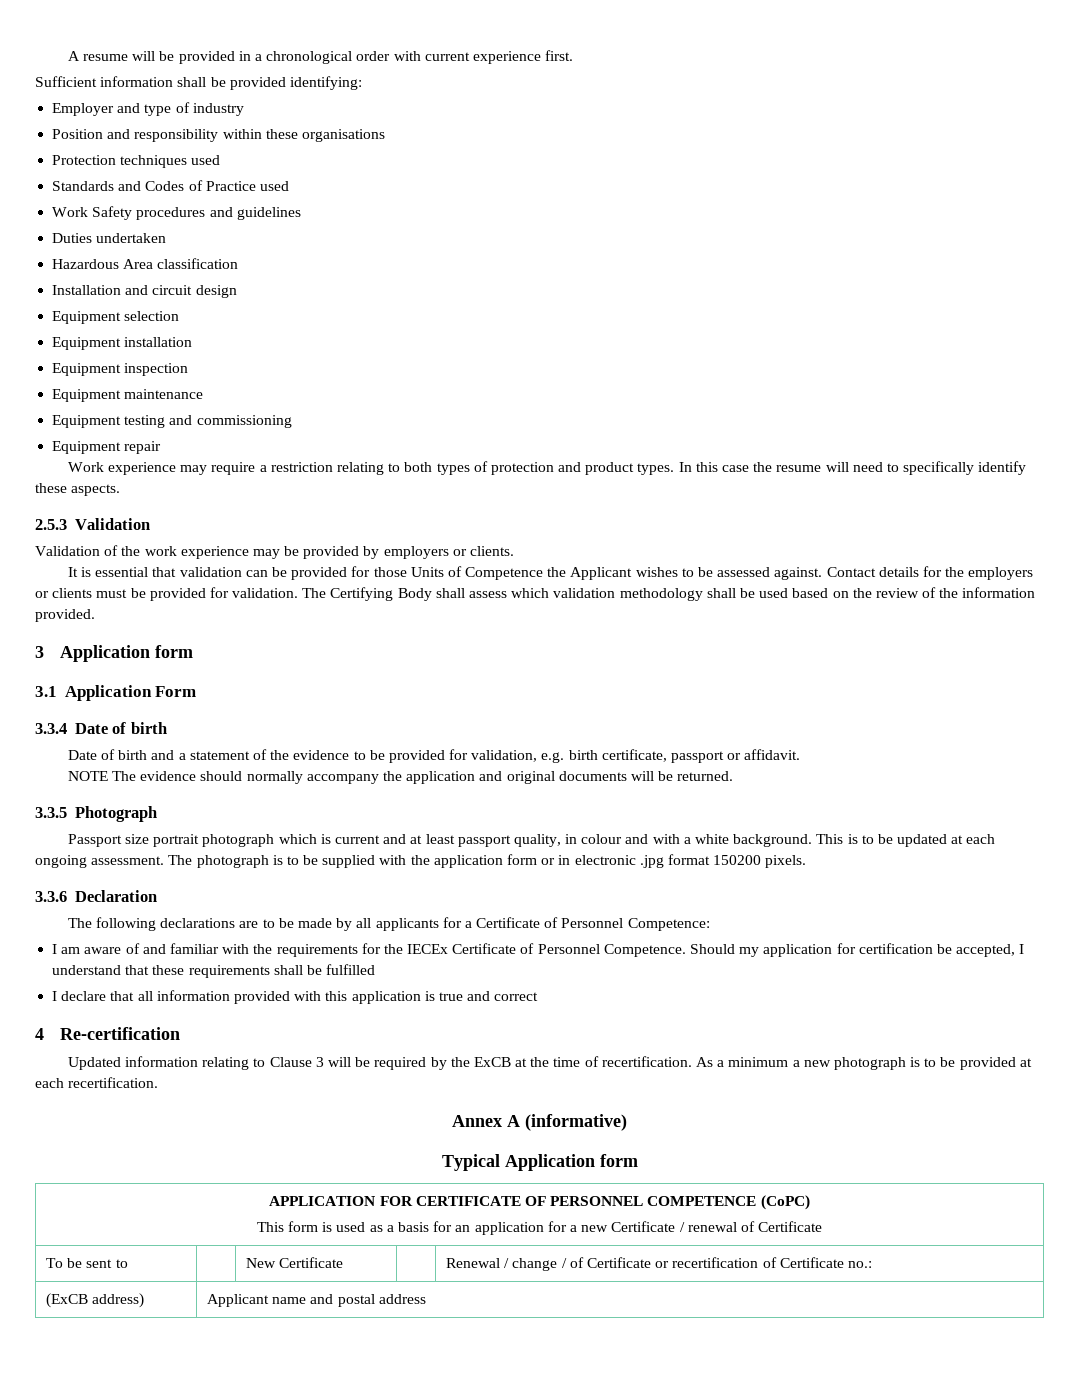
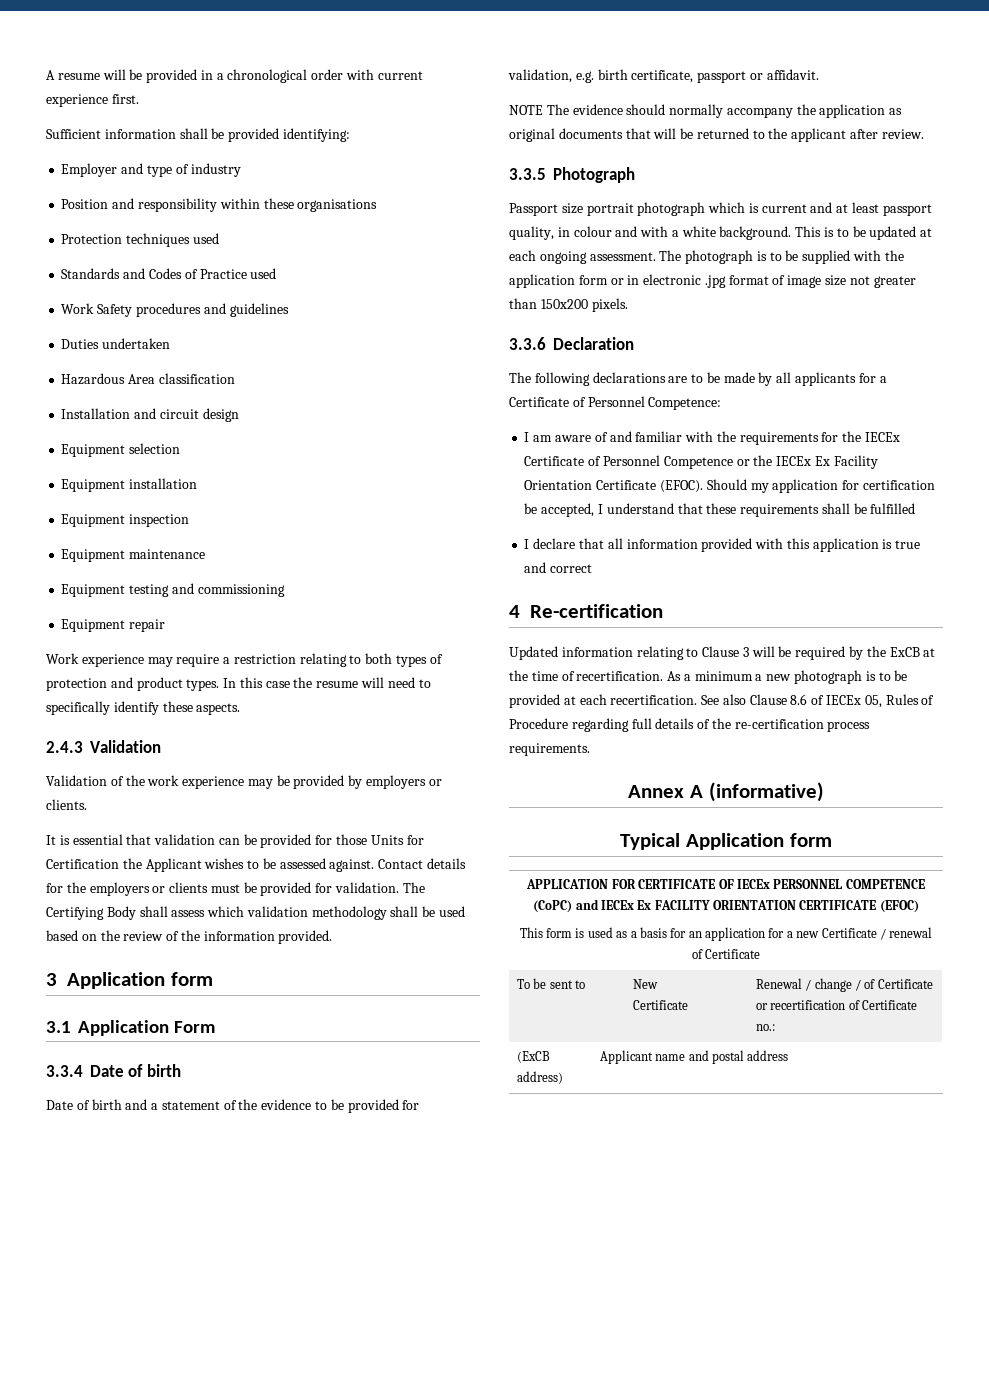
[35,519,67,530] 2.5.3 -> [46,741,83,753] 2.4.3
[447,566,544,580] of Competence -> [406,835,424,845] [46,859,119,869] for Certification
[479,771,503,781] and -> [889,108,903,115] as
[630,771,734,781] will be returned. -> [625,128,924,142] that will be returned to the applicant after review.
[713,855,762,865] 150200 -> [772,275,916,288] [509,298,588,309] of image size not greater than 150x200
[603,944,686,957] Competence. -> [663,455,878,469] [524,480,703,493] Competence or the IECEx Ex Facility Orientation Certificate (EFOC).
(159, 1082) none -> [701,694,935,708] [509,718,871,732] [509,743,590,756] See also Clause 8.6 of IECEx 05, Rules of Procedure regarding full details of the re-certification process requirements.
(546, 1201) none -> [736,879,770,889] IECEx
(810, 1202) none -> [575,899,919,913] and IECEx Ex FACILITY ORIENTATION CERTIFICATE (EFOC)

